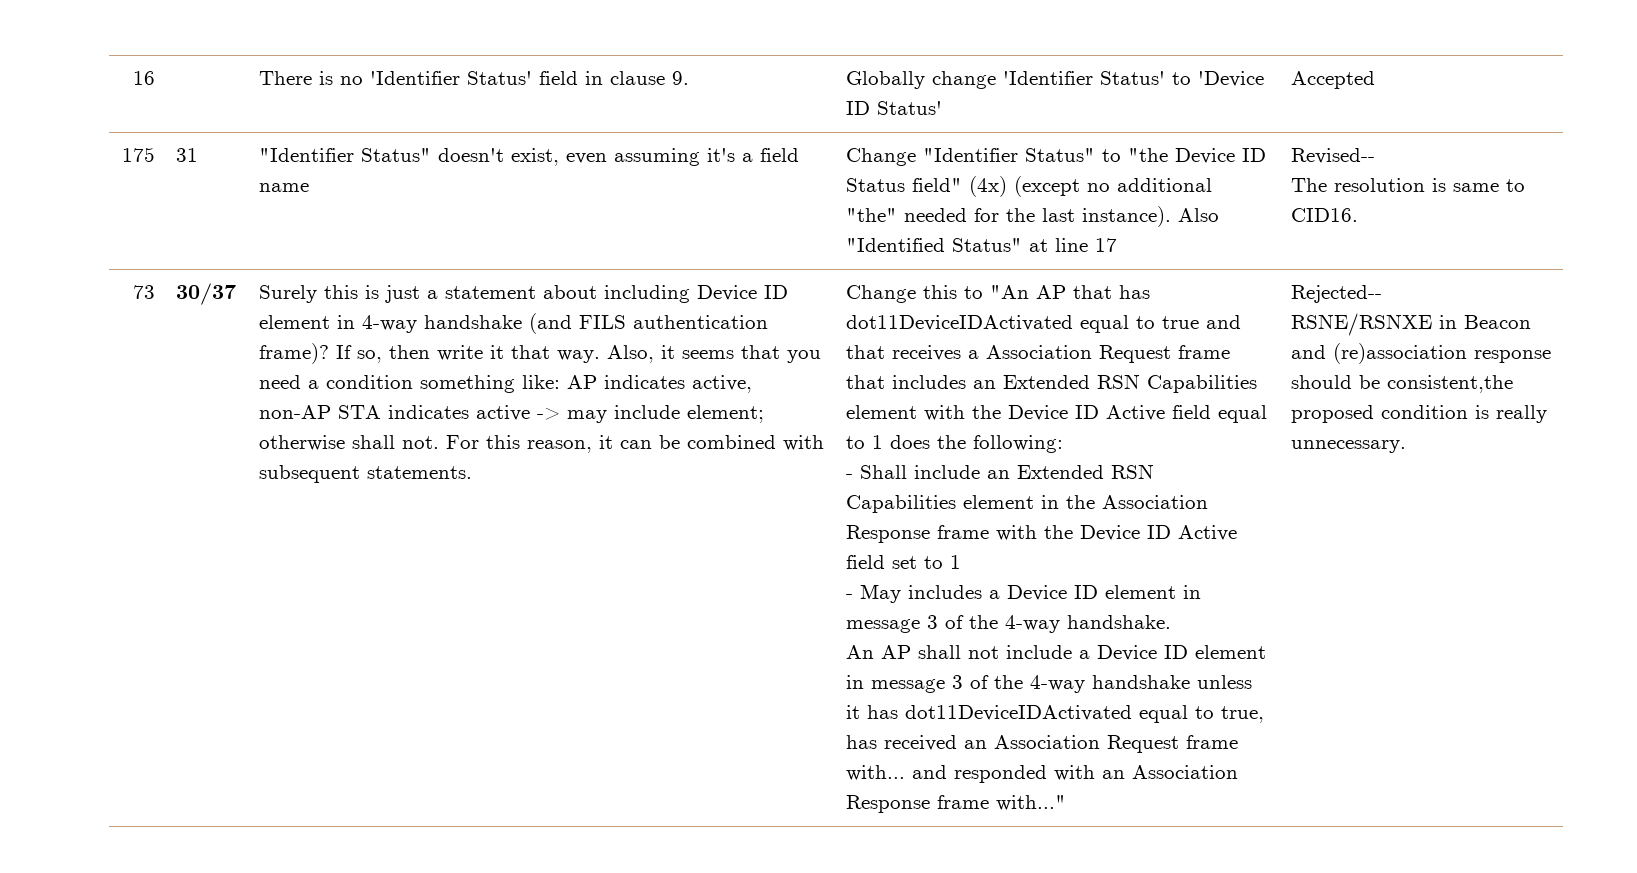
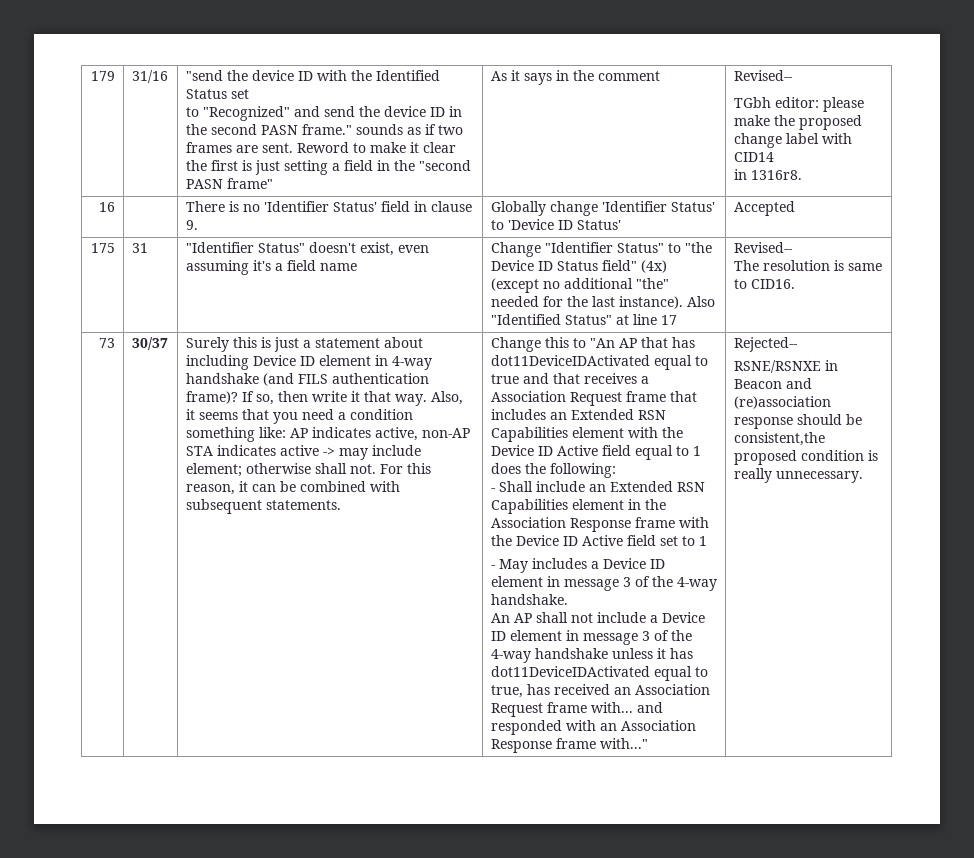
(132, 78) none -> [91,71,116,81] [131,70,168,83] [185,70,440,81] [185,89,249,99] [185,106,462,121] [185,124,463,135] [185,142,456,153] [185,160,471,175] [185,178,273,189] [490,70,660,85] [733,70,792,81] [733,97,864,112] [733,115,862,130] [733,133,852,148] [733,152,774,162] [733,169,802,180] 179 | 31/16 | "send the device ID with the Identified Status set // to "Recognized" and send the device ID in the second PASN frame." sounds as if two frames are sent. Reword to make it clear the first is just setting a field in the "second PASN frame" | As it says in the comment | Revised-- // TGbh editor: please make the proposed change label with CID14 // in 1316r8. //

